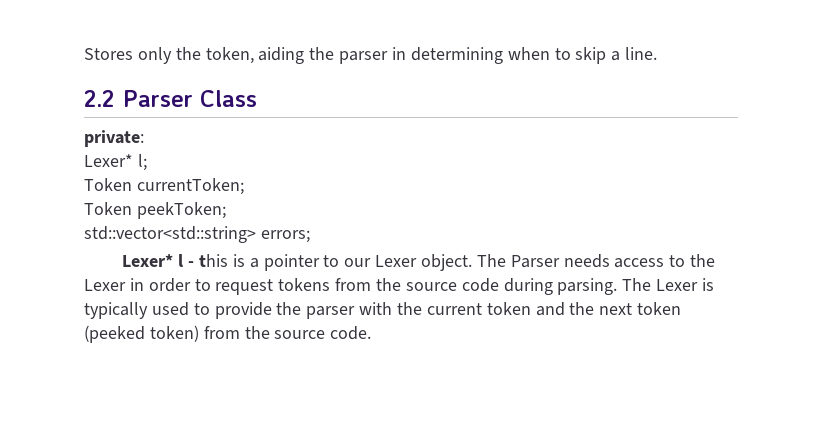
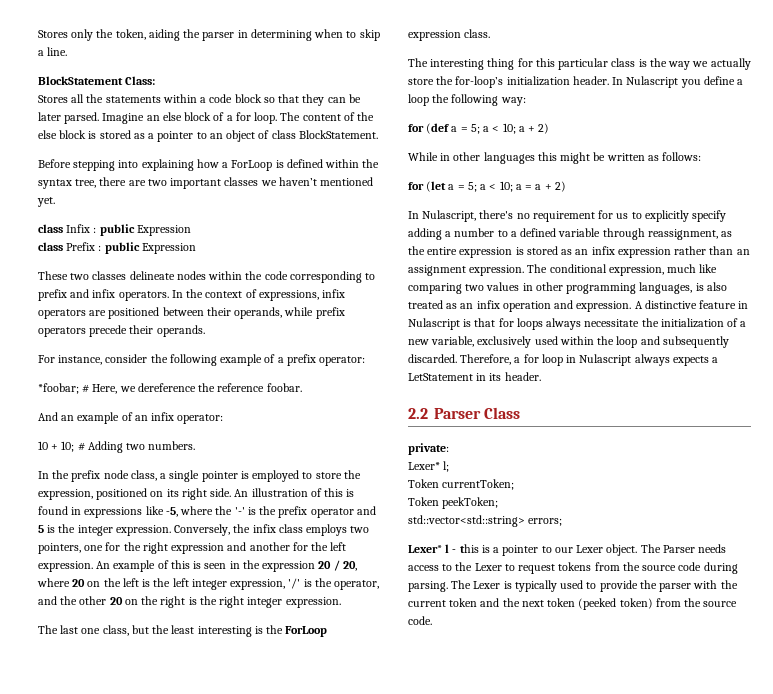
(658, 53) none -> [38,76,156,85] [38,94,361,106] [38,112,375,124] [38,130,378,142] [38,159,380,171] [38,177,374,189] [37,197,55,207] [38,224,191,236] [38,242,196,254] [38,271,376,283] [38,289,346,301] [38,307,345,319] [38,325,205,337] [38,354,366,366] [38,383,302,394] [38,412,224,424] [38,441,196,453] [38,470,361,482] [38,488,355,500] [38,506,376,518] [38,524,370,536] [38,542,347,554] [38,560,357,572] [37,578,380,590] [38,596,341,608] [38,625,328,637] [408,29,491,41] [408,58,751,70] [408,76,744,88] [408,94,526,106] [408,123,550,134] [408,152,702,164] [408,181,566,192] [408,210,727,222] [408,228,733,240] [408,246,750,258] [408,264,718,276] [408,282,727,294] [408,300,749,312] [408,318,747,330] [408,336,729,348] [408,354,719,366] [408,372,541,381] // BlockStatement Class: // Stores all the statements within a code block so that they can be later parsed. Imagine an else block of a for loop. The content of the else block is stored as a pointer to an object of class BlockStatement. // Before stepping into explaining how a ForLoop is defined within the syntax tree, there are two important classes we haven’t mentioned yet. // class Infix : public Expression // class Prefix : public Expression // These two classes delineate nodes within the code corresponding to prefix and infix operators. In the context of expressions, infix operators are positioned between their operands, while prefix operators precede their operands. // For instance, consider the following example of a prefix operator: // *foobar; # Here, we dereference the reference foobar. // And an example of an infix operator: // 10 + 10; # Adding two numbers. // In the prefix node class, a single pointer is employed to store the expression, positioned on its right side. An illustration of this is found in expressions like -5, where the '-' is the prefix operator and 5 is the integer expression. Conversely, the infix class employs two pointers, one for the right expression and another for the left expression. An example of this is seen in the expression 20 / 20, where 20 on the left is the left integer expression, '/' is the operator, and the other 20 on the right is the right integer expression. // The last one class, but the least interesting is the ForLoop expression class. // The interesting thing for this particular class is the way we actually store the for-loop’s initialization header. In Nulascript you define a loop the following way: // for (def a = 5; a < 10; a + 2) // While in other languages this might be written as follows: // for (let a = 5; a < 10; a = a + 2) // In Nulascript, there's no requirement for us to explicitly specify adding a number to a defined variable through reassignment, as the entire expression is stored as an infix expression rather than an assignment expression. The conditional expression, much like comparing two values in other programming languages, is also treated as an infix operation and expression. A distinctive feature in Nulascript is that for loops always necessitate the initialization of a new variable, exclusively used within the loop and subsequently discarded. Therefore, a for loop in Nulascript always expects a LetStatement in its header.
[129,278,191,292] in order -> (502, 567) none

